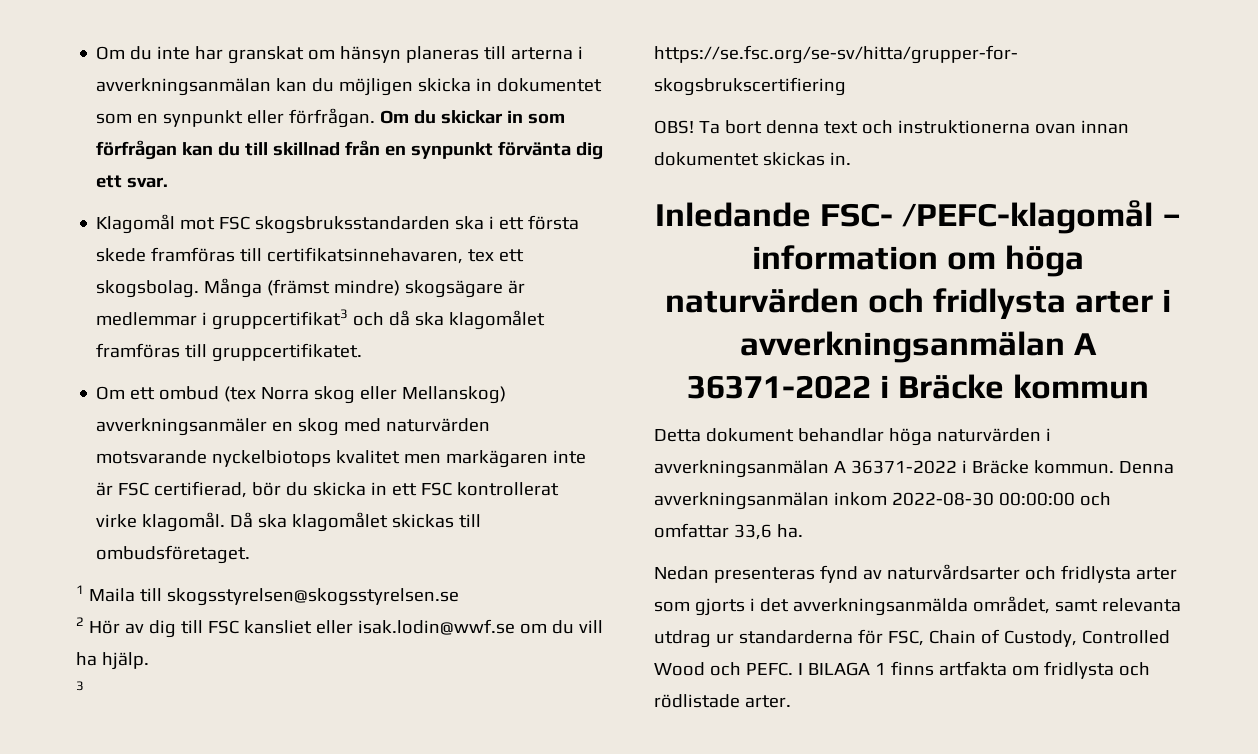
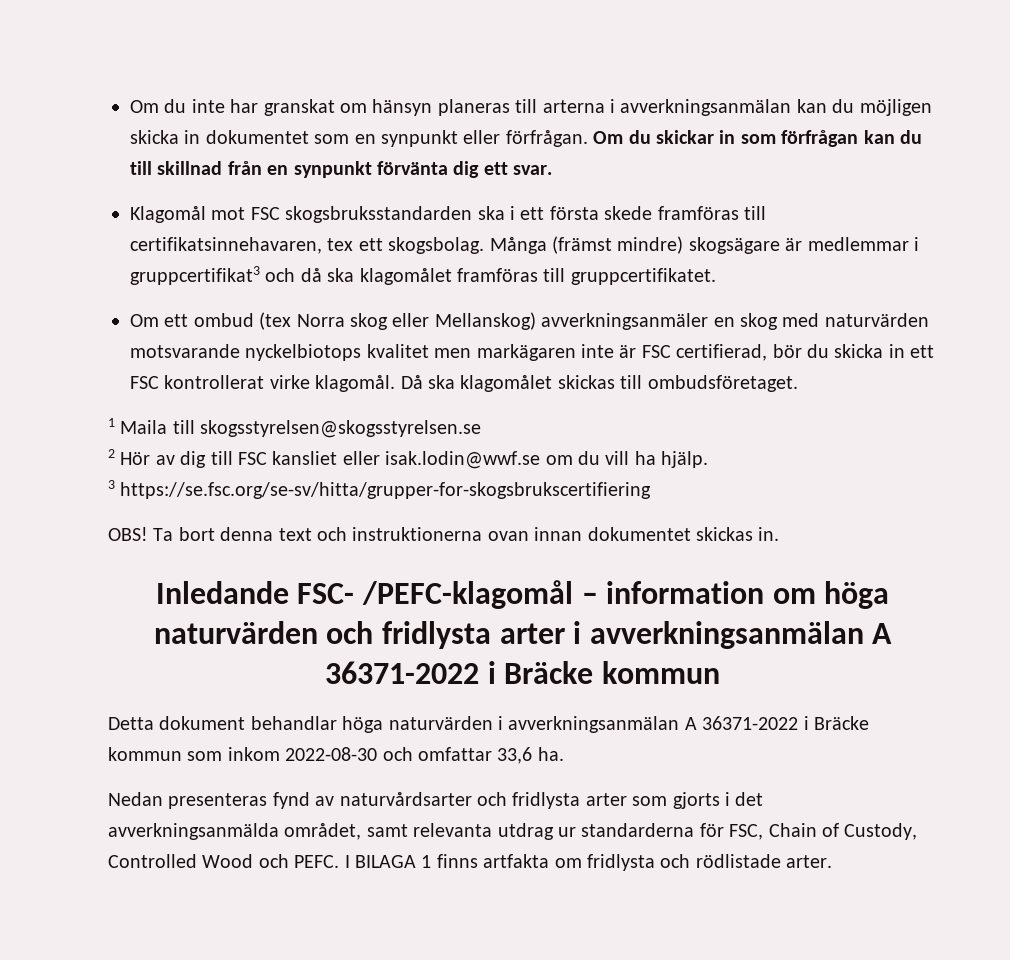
[1033,460,1174,474] [654,492,829,510] kommun. Denna avverkningsanmälan -> [108,747,223,761] kommun som
[998,492,1075,506] 00:00:00 -> (378, 754) none

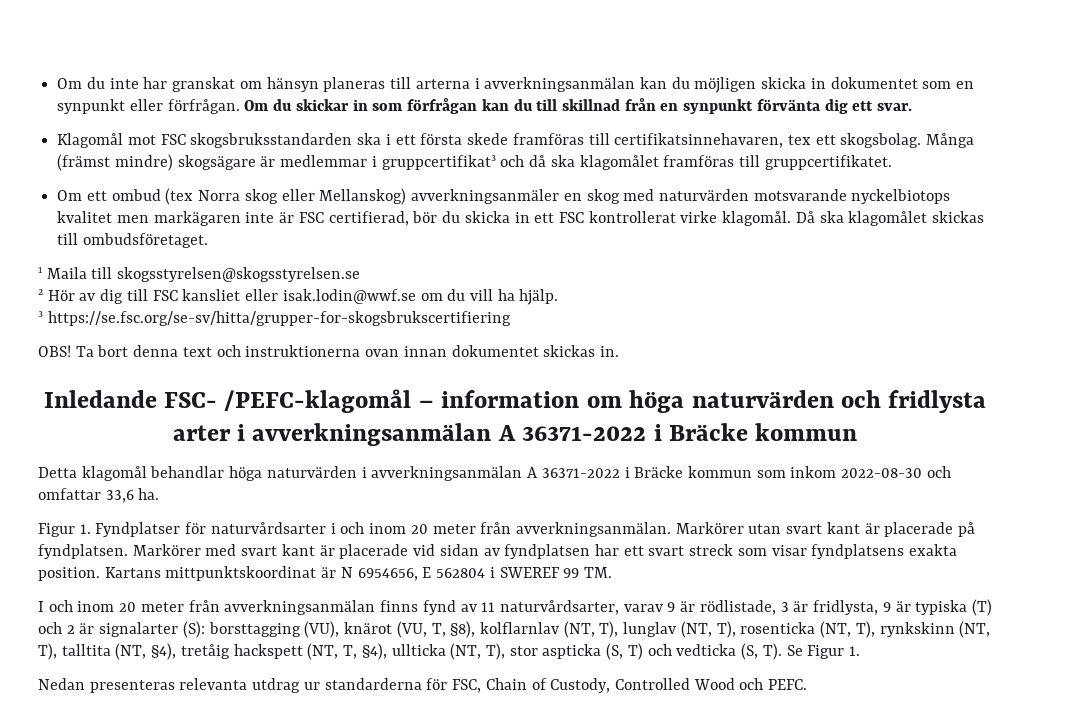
[159,716,246,730] dokument -> [81,466,147,481] klagomål
[108,792,764,809] [108,823,408,840] Nedan presenteras fynd av naturvårdsarter och fridlysta arter som gjorts i det avverkningsanmälda området, samt -> [38,522,976,537] [38,544,958,559] [38,566,612,581] [38,599,992,616] [38,621,991,638] [38,643,860,660] [38,678,175,693] Figur 1. Fyndplatser för naturvårdsarter i och inom 20 meter från avverkningsanmälan. Markörer utan svart kant är placerade på fyndplatsen. Markörer med svart kant är placerade vid sidan av fyndplatsen har ett svart streck som visar fyndplatsens exakta position. Kartans mittpunktskoordinat är N 6954656, E 562804 i SWEREF 99 TM. // I och inom 20 meter från avverkningsanmälan finns fynd av 11 naturvårdsarter, varav 9 är rödlistade, 3 är fridlysta, 9 är typiska (T) och 2 är signalarter (S): borsttagging (VU), knärot (VU, T, §8), kolflarnlav (NT, T), lunglav (NT, T), rosenticka (NT, T), rynkskinn (NT, T), talltita (NT, §4), tretåig hackspett (NT, T, §4), ullticka (NT, T), stor aspticka (S, T) och vedticka (S, T). Se Figur 1. // Nedan presenteras
[344,854,833,871] I BILAGA 1 finns artfakta om fridlysta och rödlistade arter. -> (808, 684) none

